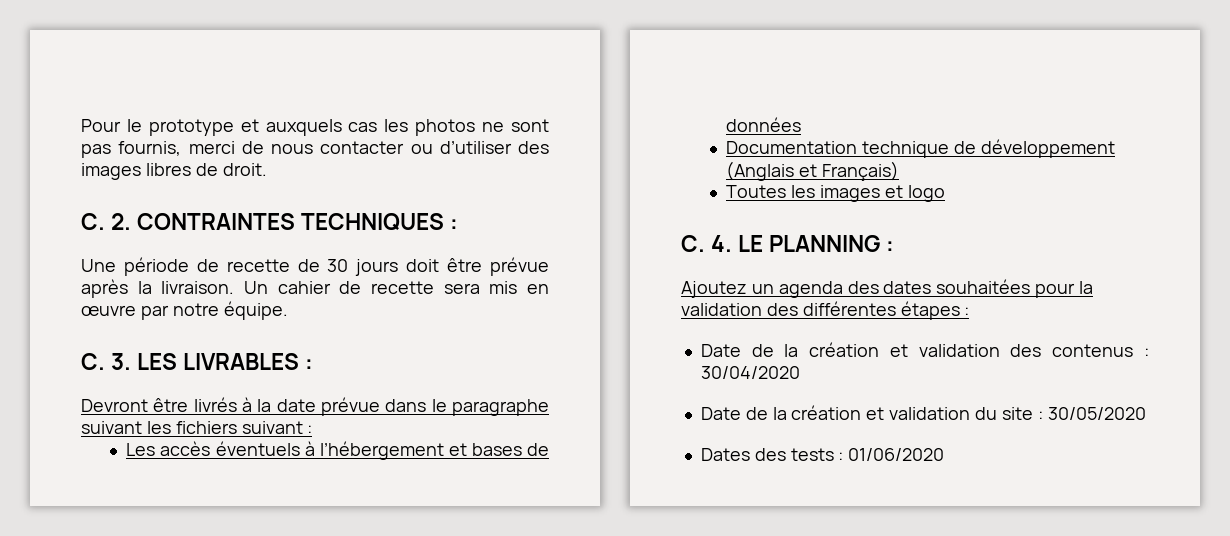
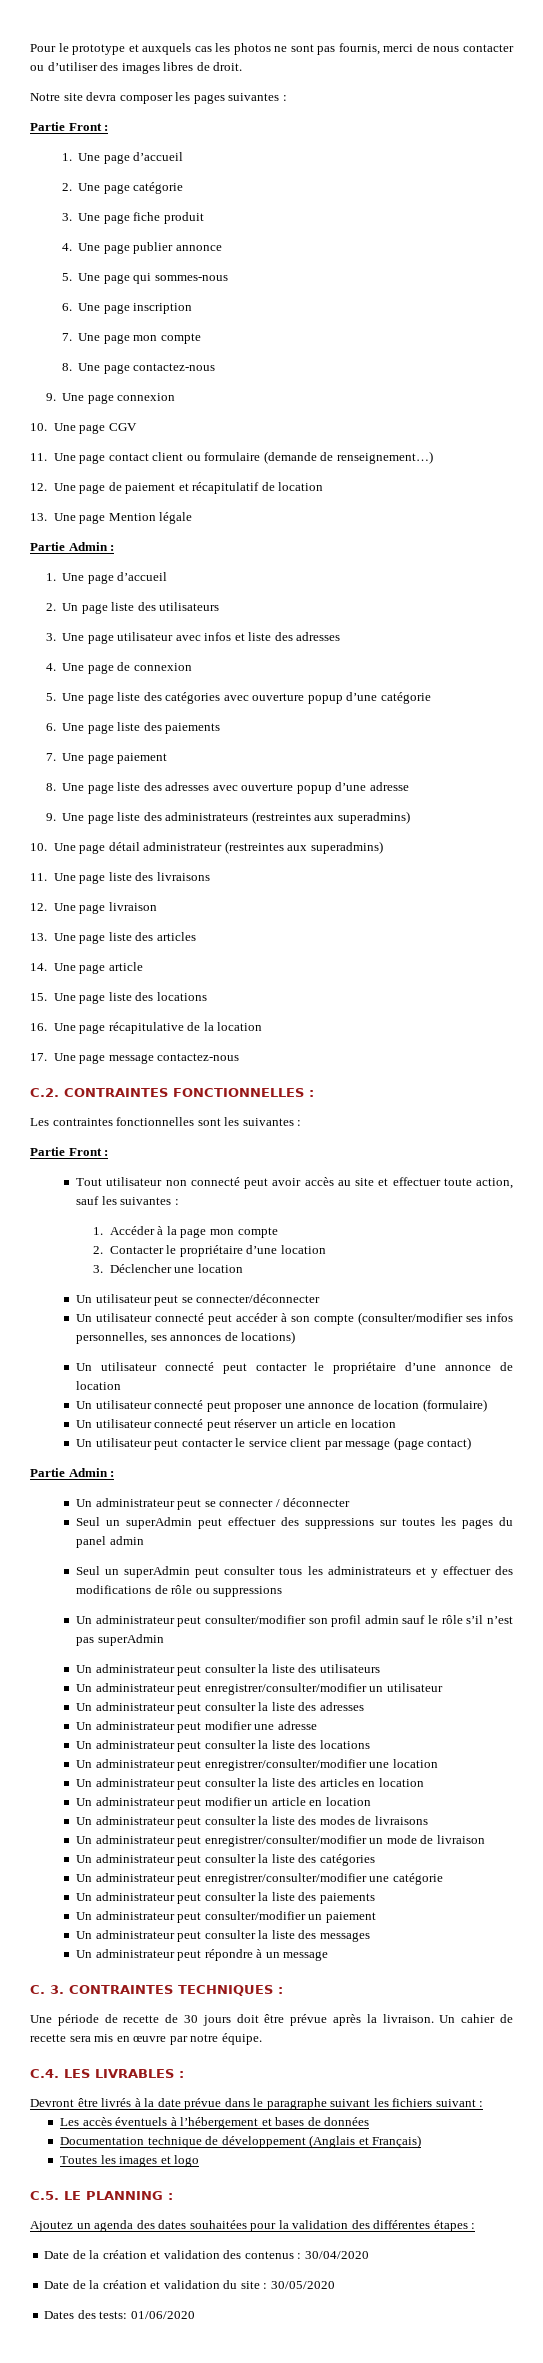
[81,213,132,230] // C. 2. -> [30,92,287,104] [30,122,109,131] [61,152,184,164] [61,182,184,194] [61,212,204,224] [61,242,222,254] [61,273,228,284] [61,303,193,314] [61,333,201,344] [61,363,216,374] [45,393,176,404] [30,423,137,434] [30,451,433,464] [30,482,324,494] [30,512,193,524] [30,542,115,551] [45,572,168,584] [45,602,220,614] [45,632,341,644] [45,662,192,674] [45,692,431,704] [45,722,221,734] [45,753,168,764] [45,782,409,794] [45,811,410,824] [30,841,383,854] [30,872,210,884] [30,902,157,914] [30,932,196,944] [30,962,143,974] [30,992,207,1004] [30,1022,263,1034] [30,1053,240,1064] [30,1088,314,1097] [30,1117,302,1126] [30,1147,109,1156] [76,1177,514,1189] [76,1196,179,1205] [93,1226,278,1238] [93,1245,326,1257] [93,1264,243,1273] [76,1294,321,1306] [76,1312,513,1325] [76,1331,296,1344] [76,1362,513,1374] [76,1381,122,1390] [76,1399,487,1412] [76,1419,397,1431] [76,1437,472,1450] [30,1468,115,1477] [76,1498,351,1510] [76,1517,513,1529] [76,1536,144,1548] [76,1566,513,1578] [76,1585,283,1597] [76,1615,513,1627] [76,1634,164,1646] [76,1664,380,1676] [76,1683,443,1695] [76,1702,364,1714] [76,1721,317,1733] [76,1740,370,1752] [76,1759,438,1771] [76,1778,424,1790] [76,1797,371,1809] [76,1816,428,1828] [76,1835,485,1847] [76,1854,375,1866] [76,1873,443,1885] [76,1892,375,1904] [76,1911,376,1923] [76,1930,370,1942] [76,1949,329,1961] [30,1985,64,1994] // Notre site devra composer les pages suivantes : // Partie Front : // 1. Une page d’accueil // 2. Une page catégorie // 3. Une page fiche produit // 4. Une page publier annonce // 5. Une page qui sommes-nous // 6. Une page inscription // 7. Une page mon compte // 8. Une page contactez-nous // 9. Une page connexion // 10. Une page CGV // 11. Une page contact client ou formulaire (demande de renseignement…) // 12. Une page de paiement et récapitulatif de location // 13. Une page Mention légale // Partie Admin : // 1. Une page d’accueil // 2. Un page liste des utilisateurs // 3. Une page utilisateur avec infos et liste des adresses // 4. Une page de connexion // 5. Une page liste des catégories avec ouverture popup d’une catégorie // 6. Une page liste des paiements // 7. Une page paiement // 8. Une page liste des adresses avec ouverture popup d’une adresse // 9. Une page liste des administrateurs (restreintes aux superadmins) // 10. Une page détail administrateur (restreintes aux superadmins) // 11. Une page liste des livraisons // 12. Une page livraison // 13. Une page liste des articles // 14. Une page article // 15. Une page liste des locations // 16. Une page récapitulative de la location // 17. Une page message contactez-nous // C.2. CONTRAINTES FONCTIONNELLES : // Les contraintes fonctionnelles sont les suivantes : // Partie Front : // Tout utilisateur non connecté peut avoir accès au site et effectuer toute action, sauf les suivantes : // 1. Accéder à la page mon compte // 2. Contacter le propriétaire d’une location // 3. Déclencher une location // Un utilisateur peut se connecter/déconnecter // Un utilisateur connecté peut accéder à son compte (consulter/modifier ses infos personnelles, ses annonces de locations) // Un utilisateur connecté peut contacter le propriétaire d’une annonce de location // Un utilisateur connecté peut proposer une annonce de location (formulaire) // Un utilisateur connecté peut réserver un article en location // Un utilisateur peut contacter le service client par message (page contact) // Partie Admin : // Un administrateur peut se connecter / déconnecter // Seul un superAdmin peut effectuer des suppressions sur toutes les pages du panel admin // Seul un superAdmin peut consulter tous les administrateurs et y effectuer des modifications de rôle ou suppressions // Un administrateur peut consulter/modifier son profil admin sauf le rôle s’il n’est pas superAdmin // Un administrateur peut consulter la liste des utilisateurs // Un administrateur peut enregistrer/consulter/modifier un utilisateur // Un administrateur peut consulter la liste des adresses // Un administrateur peut modifier une adresse // Un administrateur peut consulter la liste des locations // Un administrateur peut enregistrer/consulter/modifier une location // Un administrateur peut consulter la liste des articles en location // Un administrateur peut modifier un article en location // Un administrateur peut consulter la liste des modes de livraisons // Un administrateur peut enregistrer/consulter/modifier un mode de livraison // Un administrateur peut consulter la liste des catégories // Un administrateur peut enregistrer/consulter/modifier une catégorie // Un administrateur peut consulter la liste des paiements // Un administrateur peut consulter/modifier un paiement // Un administrateur peut consulter la liste des messages // Un administrateur peut répondre à un message // C. 3.
[81,353,132,370] C. 3. -> [30,2069,59,2078] C.4.
[681,235,733,252] C. 4. -> [30,2191,59,2200] C.5.
[790,448,844,461] tests : -> [99,2311,128,2319] tests:

